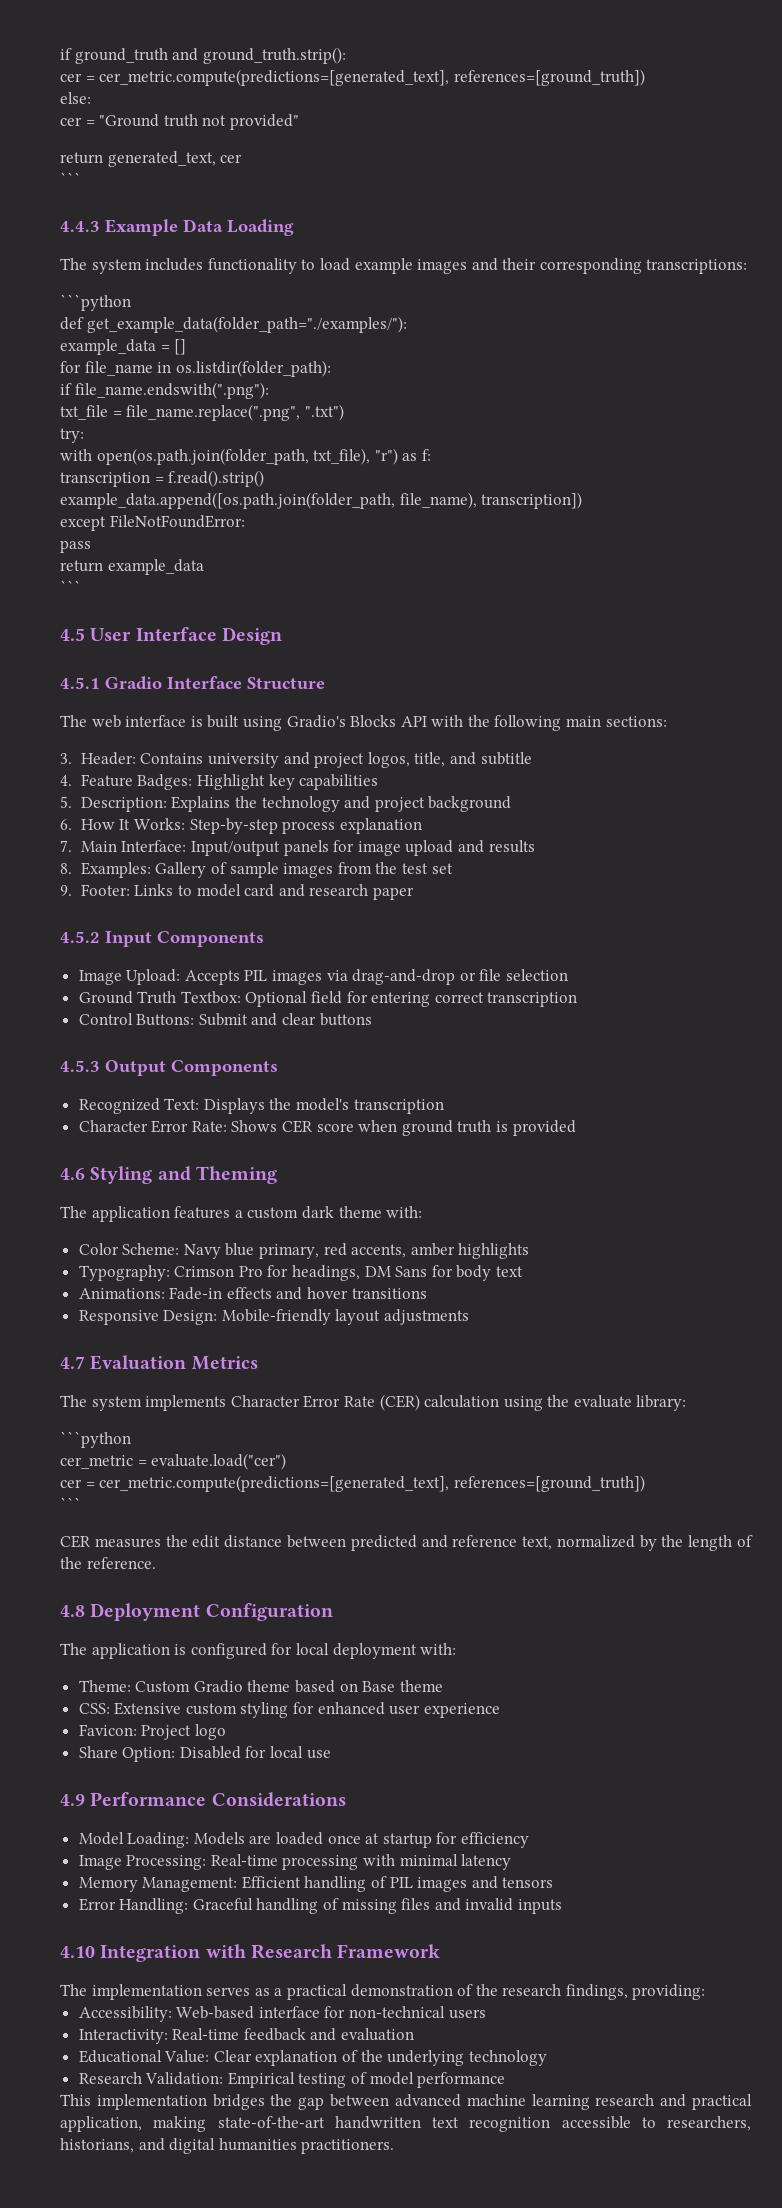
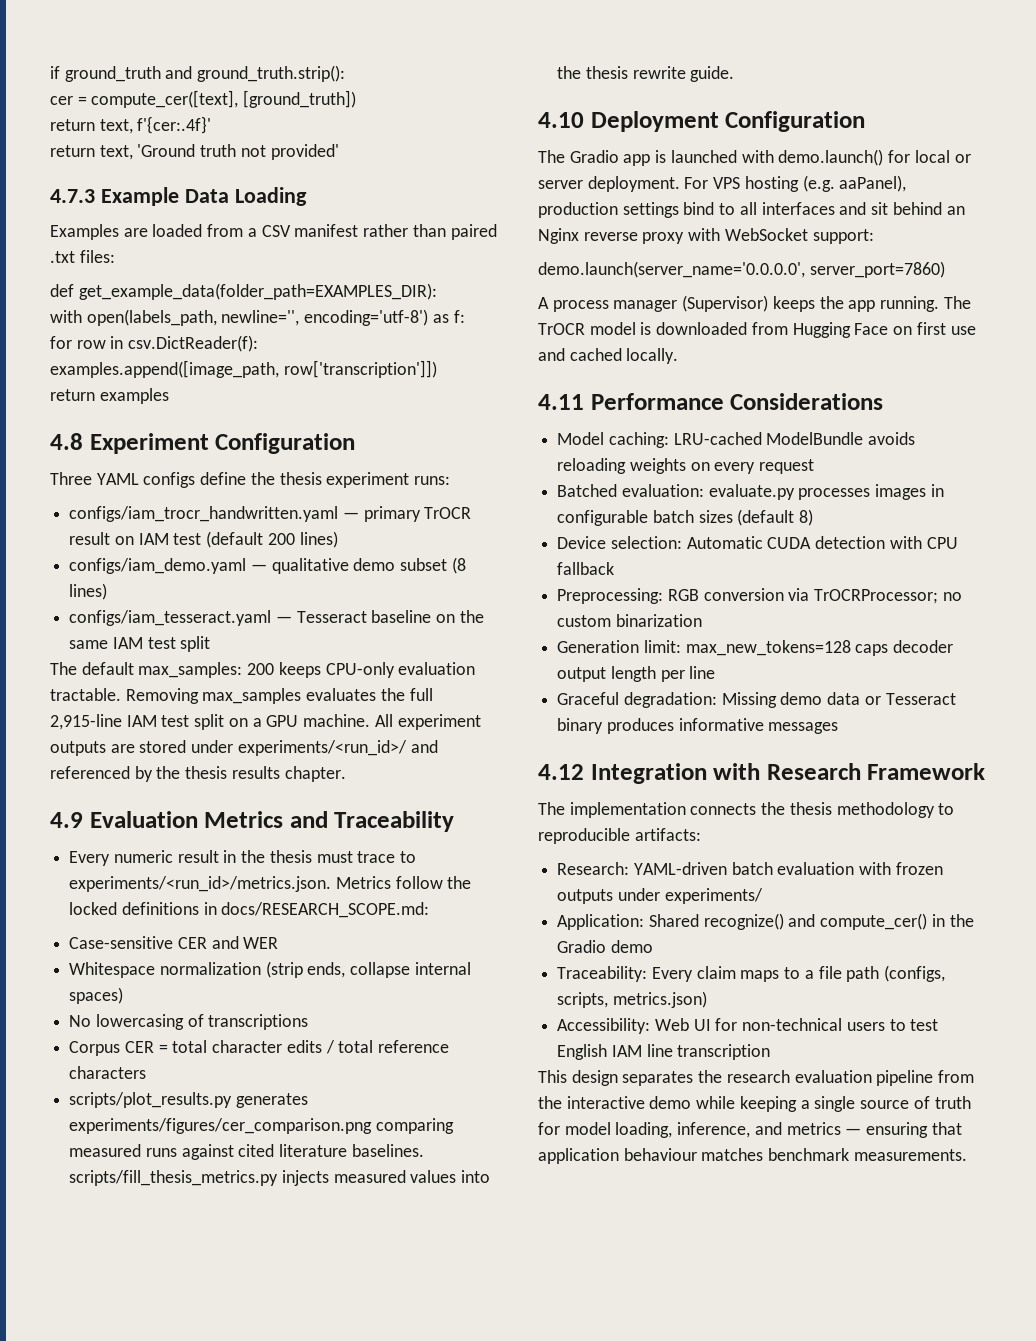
[99,69,645,86] [60,92,91,104] [60,114,299,130] [60,151,243,167] [60,172,81,185] [60,219,294,236] [60,258,748,274] [60,294,131,311] [60,316,407,333] [60,339,187,355] [60,360,331,377] [60,382,269,399] [60,404,344,421] [60,428,84,443] [60,448,431,465] [60,470,265,487] [60,492,583,509] [60,515,245,531] [60,540,91,553] [60,559,204,575] [60,580,81,593] [60,627,282,645] [60,676,325,690] [60,715,667,731] [60,752,532,768] [60,774,379,790] [60,796,512,812] [60,818,422,834] [60,840,535,856] [60,862,453,878] [60,884,414,900] [60,931,264,947] [78,969,569,985] [78,991,578,1007] [78,1013,372,1026] [60,1060,278,1076] [78,1098,444,1114] [78,1120,576,1136] [60,1166,277,1184] [60,1206,423,1222] [78,1243,530,1259] [78,1265,524,1281] [78,1287,427,1300] [78,1309,470,1325] [60,1355,258,1370] [60,1394,687,1411] [60,1431,131,1448] [60,1453,287,1470] [60,1475,645,1492] [60,1497,81,1510] [60,1535,754,1551] [60,1557,156,1569] [60,1603,333,1621] [60,1643,457,1659] [78,1680,443,1693] [78,1702,500,1718] [78,1724,226,1740] [78,1746,331,1762] [60,1792,346,1807] [78,1832,530,1848] [78,1854,512,1870] [78,1876,554,1892] [78,1898,563,1914] [60,1946,95,1958] cer_metric.compute(predictions=[generated_text], references=[ground_truth]) // else: // cer = "Ground truth not provided" // return generated_text, cer // ``` // 4.4.3 Example Data Loading // The system includes functionality to load example images and their corresponding transcriptions: // ```python // def get_example_data(folder_path="./examples/"): // example_data = [] // for file_name in os.listdir(folder_path): // if file_name.endswith(".png"): // txt_file = file_name.replace(".png", ".txt") // try: // with open(os.path.join(folder_path, txt_file), "r") as f: // transcription = f.read().strip() // example_data.append([os.path.join(folder_path, file_name), transcription]) // except FileNotFoundError: // pass // return example_data // ``` // 4.5 User Interface Design // 4.5.1 Gradio Interface Structure // The web interface is built using Gradio's Blocks API with the following main sections: // 3. Header: Contains university and project logos, title, and subtitle // 4. Feature Badges: Highlight key capabilities // 5. Description: Explains the technology and project background // 6. How It Works: Step-by-step process explanation // 7. Main Interface: Input/output panels for image upload and results // 8. Examples: Gallery of sample images from the test set // 9. Footer: Links to model card and research paper // 4.5.2 Input Components // Image Upload: Accepts PIL images via drag-and-drop or file selection // Ground Truth Textbox: Optional field for entering correct transcription // Control Buttons: Submit and clear buttons // 4.5.3 Output Components // Recognized Text: Displays the model's transcription // Character Error Rate: Shows CER score when ground truth is provided // 4.6 Styling and Theming // The application features a custom dark theme with: // Color Scheme: Navy blue primary, red accents, amber highlights // Typography: Crimson Pro for headings, DM Sans for body text // Animations: Fade-in effects and hover transitions // Responsive Design: Mobile-friendly layout adjustments // 4.7 Evaluation Metrics // The system implements Character Error Rate (CER) calculation using the evaluate library: // ```python // cer_metric = evaluate.load("cer") // cer = cer_metric.compute(predictions=[generated_text], references=[ground_truth]) // ``` // CER measures the edit distance between predicted and reference text, normalized by the length of the reference. // 4.8 Deployment Configuration // The application is configured for local deployment with: // Theme: Custom Gradio theme based on Base theme // CSS: Extensive custom styling for enhanced user experience // Favicon: Project logo // Share Option: Disabled for local use // 4.9 Performance Considerations // Model Loading: Models are loaded once at startup for efficiency // Image Processing: Real-time processing with minimal latency // Memory Management: Efficient handling of PIL images and tensors // Error Handling: Graceful handling of missing files and invalid inputs // 4.10 -> [91,90,357,108] [50,116,212,134] [50,144,339,160] [50,187,307,206] [50,224,497,240] [50,250,115,263] [50,283,437,300] [50,309,465,326] [50,335,259,352] [50,360,437,378] [50,388,169,404] [50,433,356,454] [50,472,451,488] [69,506,472,522] [69,531,338,548] [69,557,466,574] [69,583,108,600] [69,610,484,626] [69,636,211,652] [50,662,476,678] [50,688,433,704] [50,714,481,730] [50,740,438,756] [50,766,346,782] [50,811,455,832] [69,850,417,866] [69,876,472,892] [69,902,430,918] [69,936,279,949] [69,961,471,978] [69,987,124,1004] [69,1014,309,1030] [69,1040,450,1056] [69,1066,147,1079] [69,1092,308,1108] [69,1118,454,1134] [69,1144,424,1160] [69,1170,491,1186] [557,66,735,82] [538,111,866,132] [538,149,971,166] [538,175,907,192] [538,202,965,218] [538,228,874,244] [538,261,945,278] [538,295,971,312] [538,322,976,338] [538,348,679,364] [538,393,884,410] [557,432,916,448] [557,458,815,474] [557,484,944,500] [557,509,814,526] [557,536,958,549] [557,562,615,575] [557,588,962,604] [557,614,702,627] [557,640,954,656] [557,666,716,682] [557,692,956,708] [557,718,839,734] [538,764,584,780] compute_cer([text], [ground_truth]) // return text, f'{cer:.4f}' // return text, 'Ground truth not provided' // 4.7.3 Example Data Loading // Examples are loaded from a CSV manifest rather than paired .txt files: // def get_example_data(folder_path=EXAMPLES_DIR): // with open(labels_path, newline='', encoding='utf-8') as f: // for row in csv.DictReader(f): // examples.append([image_path, row['transcription']]) // return examples // 4.8 Experiment Configuration // Three YAML configs define the thesis experiment runs: // configs/iam_trocr_handwritten.yaml — primary TrOCR result on IAM test (default 200 lines) // configs/iam_demo.yaml — qualitative demo subset (8 lines) // configs/iam_tesseract.yaml — Tesseract baseline on the same IAM test split // The default max_samples: 200 keeps CPU-only evaluation tractable. Removing max_samples evaluates the full 2,915-line IAM test split on a GPU machine. All experiment outputs are stored under experiments/<run_id>/ and referenced by the thesis results chapter. // 4.9 Evaluation Metrics and Traceability // Every numeric result in the thesis must trace to experiments/<run_id>/metrics.json. Metrics follow the locked definitions in docs/RESEARCH_SCOPE.md: // Case-sensitive CER and WER // Whitespace normalization (strip ends, collapse internal spaces) // No lowercasing of transcriptions // Corpus CER = total character edits / total reference characters // scripts/plot_results.py generates experiments/figures/cer_comparison.png comparing measured runs against cited literature baselines. scripts/fill_thesis_metrics.py injects measured values into the thesis rewrite guide. // 4.10 Deployment Configuration // The Gradio app is launched with demo.launch() for local or server deployment. For VPS hosting (e.g. aaPanel), production settings bind to all interfaces and sit behind an Nginx reverse proxy with WebSocket support: // demo.launch(server_name='0.0.0.0', server_port=7860) // A process manager (Supervisor) keeps the app running. The TrOCR model is downloaded from Hugging Face on first use and cached locally. // 4.11 Performance Considerations // Model caching: LRU-cached ModelBundle avoids reloading weights on every request // Batched evaluation: evaluate.py processes images in configurable batch sizes (default 8) // Device selection: Automatic CUDA detection with CPU fallback // Preprocessing: RGB conversion via TrOCRProcessor; no custom binarization // Generation limit: max_new_tokens=128 caps decoder output length per line // Graceful degradation: Missing demo data or Tesseract binary produces informative messages // 4.12
[206,1984,706,2000] serves as a practical demonstration of the research findings, providing: -> [690,802,955,818] [538,828,701,844] [557,862,943,875] [557,888,763,904] [557,913,974,930] [557,940,653,953] [557,965,946,982] [557,991,707,1008] connects the thesis methodology to reproducible artifacts: // Research: YAML-driven batch evaluation with frozen outputs under experiments/ // Application: Shared recognize() and compute_cer() in the Gradio demo // Traceability: Every claim maps to a file path (configs, scripts, metrics.json)
[176,2006,320,2019] Web-based interface -> [654,1018,711,1031] Web UI
[78,2028,415,2044] [78,2050,547,2066] [78,2072,506,2088] [60,2094,753,2110] [60,2116,751,2132] [60,2138,395,2154] // Interactivity: Real-time feedback and evaluation // Educational Value: Clear explanation of the underlying technology // Research Validation: Empirical testing of model performance // This implementation bridges the gap between advanced machine learning research and practical application, making state-of-the-art handwritten text recognition accessible to researchers, historians, and digital humanities practitioners. -> [889,1019,939,1031] [557,1044,771,1060] [538,1070,975,1086] [538,1096,971,1112] [538,1122,962,1138] [538,1148,967,1164] to test English IAM line transcription // This design separates the research evaluation pipeline from the interactive demo while keeping a single source of truth for model loading, inference, and metrics — ensuring that application behaviour matches benchmark measurements.

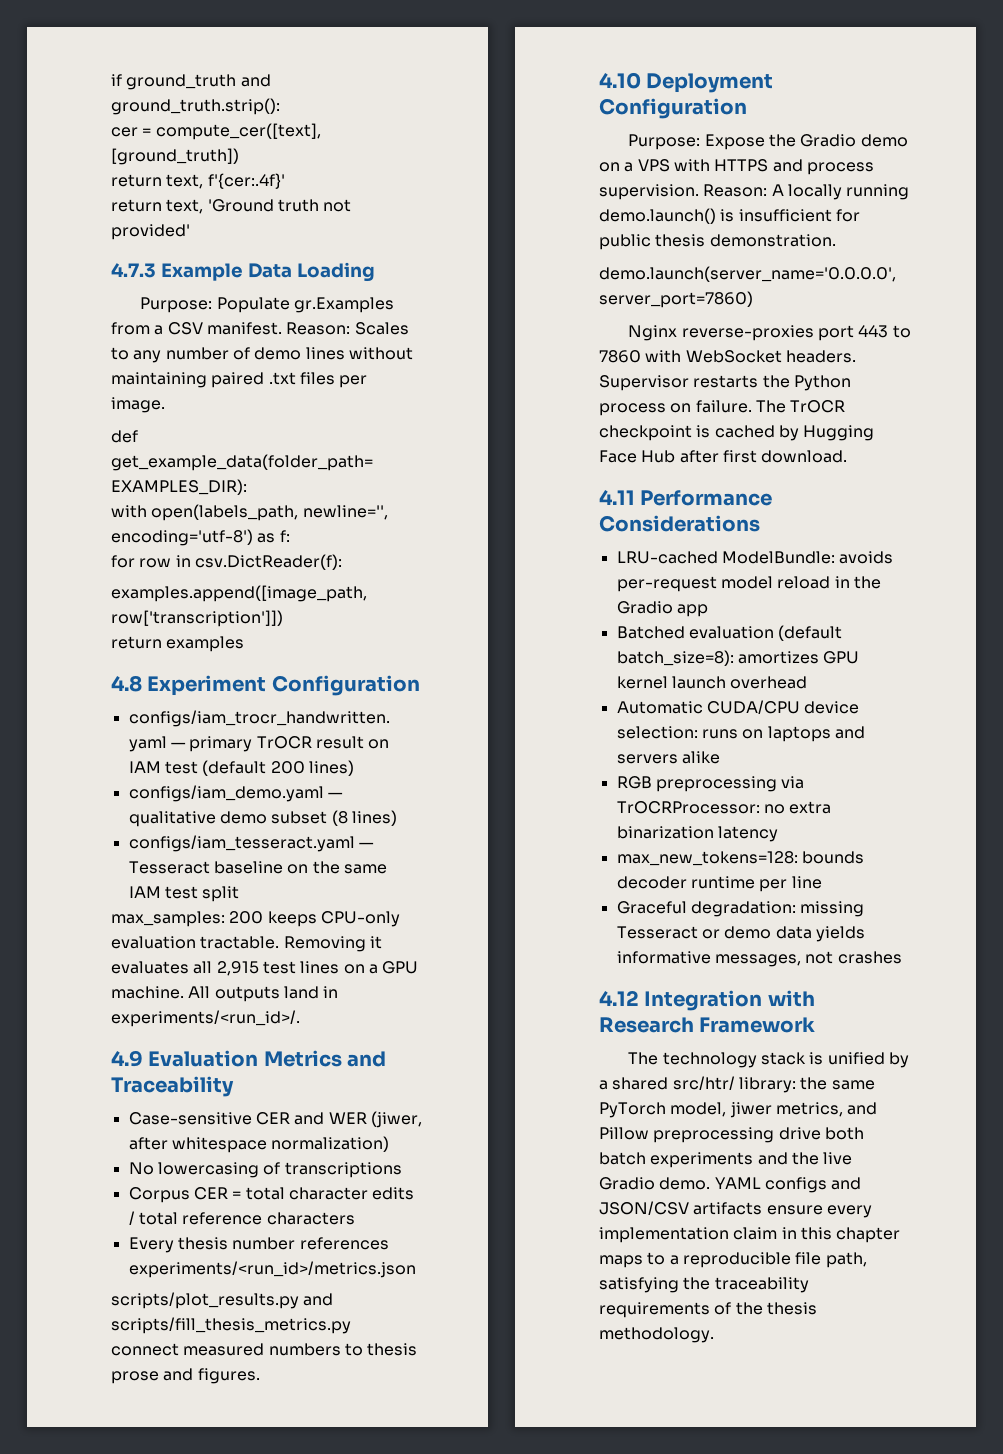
[50,224,497,240] [50,250,115,263] Examples are loaded from a CSV manifest rather than paired .txt files: -> [140,297,395,313] [111,322,409,335] [111,347,413,363] [111,372,368,388] [111,397,165,413] Purpose: Populate gr.Examples from a CSV manifest. Reason: Scales to any number of demo lines without maintaining paired .txt files per image.
[50,472,451,488] // Three YAML configs define the thesis experiment runs: -> (420, 685) none
[50,662,134,675] The default -> (240, 894) none
[202,688,433,704] [50,714,225,730] max_samples evaluates the full 2,915-line IAM test split -> [369,936,382,949] [111,961,340,976] it evaluates all 2,915 test lines
[397,714,481,730] [50,740,438,756] [50,766,346,782] experiment outputs are stored under experiments/<run_id>/ and referenced by the thesis results chapter. -> [214,986,339,1002] [111,1010,300,1027] outputs land in experiments/<run_id>/.
[69,850,417,866] [69,876,472,892] [69,902,430,918] [69,936,279,949] [69,961,471,978] [69,987,124,1004] Every numeric result in the thesis must trace to experiments/<run_id>/metrics.json. Metrics follow the locked definitions in docs/RESEARCH_SCOPE.md: // Case-sensitive CER and WER // Whitespace normalization (strip ends, collapse internal spaces) -> [128,1111,422,1128] [128,1136,390,1153] Case-sensitive CER and WER (jiwer, after whitespace normalization)
[69,1092,308,1108] [69,1118,454,1134] [69,1144,424,1160] [69,1170,491,1186] [557,66,735,82] [538,111,866,132] [538,149,971,166] [538,175,907,192] [538,202,965,218] [538,228,874,244] [538,261,945,278] [538,295,971,312] [538,322,976,338] [538,348,679,364] [538,393,884,410] [557,432,916,448] [557,458,815,474] [557,484,944,500] [557,509,814,526] [557,536,958,549] [557,562,615,575] [557,588,962,604] [557,614,702,627] [557,640,954,656] [557,666,716,682] [557,692,956,708] [557,718,839,734] scripts/plot_results.py generates experiments/figures/cer_comparison.png comparing measured runs against cited literature baselines. scripts/fill_thesis_metrics.py injects measured values into the thesis rewrite guide. // 4.10 Deployment Configuration // The Gradio app is launched with demo.launch() for local or server deployment. For VPS hosting (e.g. aaPanel), production settings bind to all interfaces and sit behind an Nginx reverse proxy with WebSocket support: // demo.launch(server_name='0.0.0.0', server_port=7860) // A process manager (Supervisor) keeps the app running. The TrOCR model is downloaded from Hugging Face on first use and cached locally. // 4.11 Performance Considerations // Model caching: LRU-cached ModelBundle avoids reloading weights on every request // Batched evaluation: evaluate.py processes images in configurable batch sizes (default 8) // Device selection: Automatic CUDA detection with CPU fallback // Preprocessing: RGB conversion via TrOCRProcessor; no custom binarization // Generation limit: max_new_tokens=128 caps decoder output length per line // Graceful degradation: Missing demo data or Tesseract binary produces informative messages -> [128,1237,389,1253] [128,1261,416,1278] [111,1292,334,1309] [111,1317,351,1334] [111,1343,418,1356] [111,1368,260,1384] [599,72,774,93] [599,98,747,119] [628,134,908,150] [599,159,874,175] [599,184,910,200] [599,208,860,224] [599,234,836,250] [599,266,896,282] [599,291,753,308] [628,325,911,341] [599,350,856,363] [599,375,851,391] [599,400,846,416] [599,425,875,441] [599,450,848,463] [599,489,773,506] [599,515,760,532] [616,551,894,564] [616,576,881,592] [616,601,708,617] [616,625,843,641] [616,650,860,666] [616,676,808,689] [616,700,860,714] [616,726,865,742] [616,751,720,764] [616,776,805,792] [616,801,832,814] [616,826,778,842] [616,851,864,866] [616,876,822,892] [616,901,865,917] [616,926,865,942] [616,951,902,967] Every thesis number references experiments/<run_id>/metrics.json // scripts/plot_results.py and scripts/fill_thesis_metrics.py connect measured numbers to thesis prose and figures. // 4.10 Deployment Configuration // Purpose: Expose the Gradio demo on a VPS with HTTPS and process supervision. Reason: A locally running demo.launch() is insufficient for public thesis demonstration. // demo.launch(server_name='0.0.0.0', server_port=7860) // Nginx reverse-proxies port 443 to 7860 with WebSocket headers. Supervisor restarts the Python process on failure. The TrOCR checkpoint is cached by Hugging Face Hub after first download. // 4.11 Performance Considerations // LRU-cached ModelBundle: avoids per-request model reload in the Gradio app // Batched evaluation (default batch_size=8): amortizes GPU kernel launch overhead // Automatic CUDA/CPU device selection: runs on laptops and servers alike // RGB preprocessing via TrOCRProcessor: no extra binarization latency // max_new_tokens=128: bounds decoder runtime per line // Graceful degradation: missing Tesseract or demo data yields informative messages, not crashes
[569,802,955,818] [538,828,701,844] [557,862,943,875] [557,888,763,904] [557,913,974,930] [557,940,653,953] [557,965,946,982] [557,991,707,1008] [557,1018,939,1034] [557,1044,771,1060] [538,1070,975,1086] [538,1096,971,1112] [538,1122,962,1138] [538,1148,967,1164] implementation connects the thesis methodology to reproducible artifacts: // Research: YAML-driven batch evaluation with frozen outputs under experiments/ // Application: Shared recognize() and compute_cer() in the Gradio demo // Traceability: Every claim maps to a file path (configs, scripts, metrics.json) // Accessibility: Web UI for non-technical users to test English IAM line transcription // This design separates the research evaluation pipeline from the interactive demo while keeping a single source of truth for model loading, inference, and metrics — ensuring that application behaviour matches benchmark measurements. -> [662,1052,910,1068] [599,1076,875,1093] [599,1102,878,1118] [599,1127,864,1143] [599,1152,853,1168] [599,1177,862,1193] [599,1201,872,1218] [599,1227,901,1243] [599,1252,867,1268] [599,1277,809,1293] [599,1302,817,1318] [599,1327,714,1343] technology stack is unified by a shared src/htr/ library: the same PyTorch model, jiwer metrics, and Pillow preprocessing drive both batch experiments and the live Gradio demo. YAML configs and JSON/CSV artifacts ensure every implementation claim in this chapter maps to a reproducible file path, satisfying the traceability requirements of the thesis methodology.

